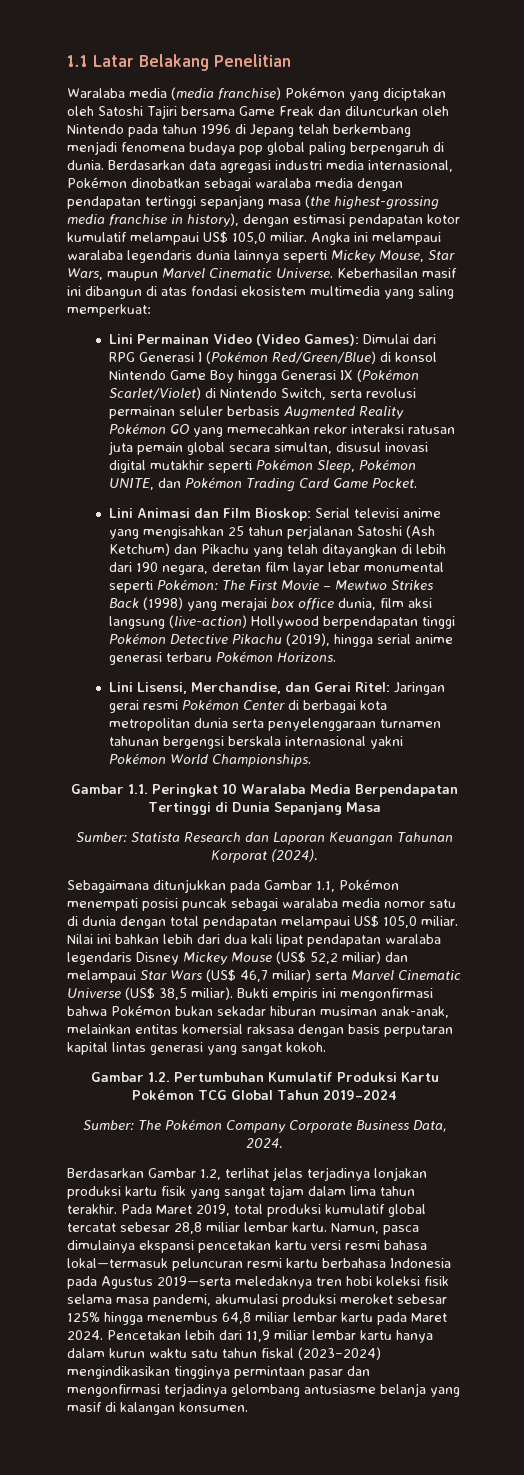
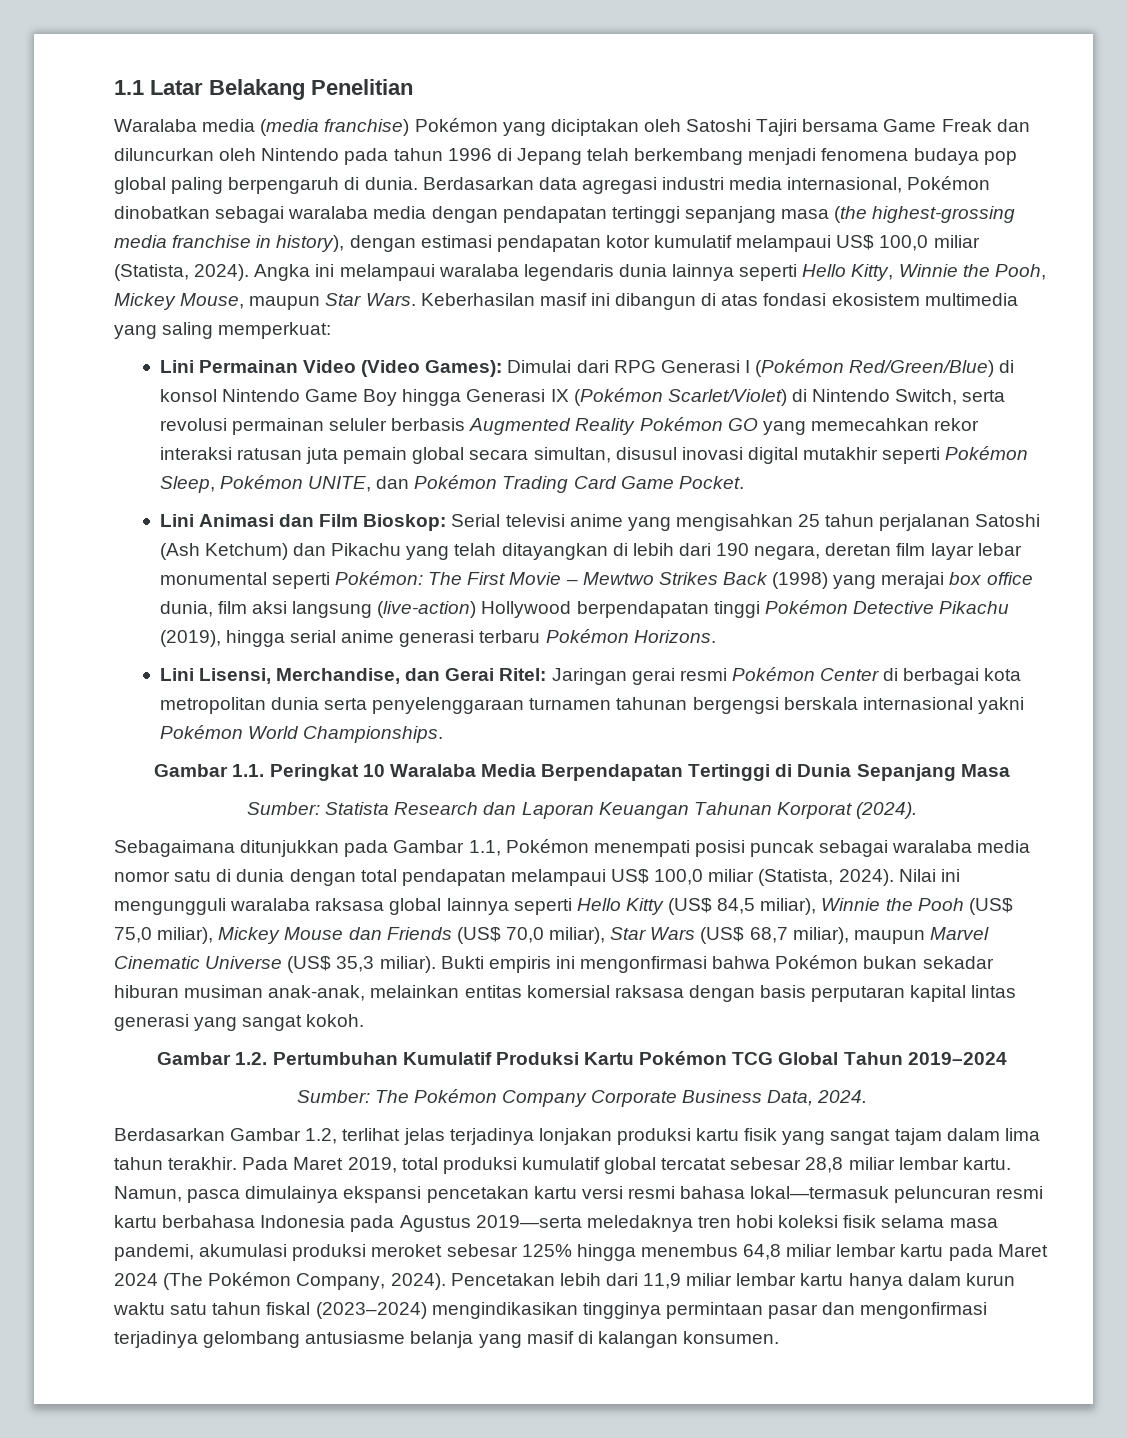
[232,232,307,244] 105,0 miliar. -> [879,235,980,251] [114,264,250,281] 100,0 miliar (Statista, 2024).
[331,250,455,263] [67,268,333,281] Mickey Mouse, Star Wars, maupun Marvel Cinematic Universe. -> [802,264,1046,281] [114,293,416,310] Hello Kitty, Winnie the Pooh, Mickey Mouse, maupun Star Wars.
[383,916,458,928] [67,934,441,947] [67,951,408,965] [67,969,347,983] 105,0 miliar. Nilai ini bahkan lebih dari dua kali lipat pendapatan waralaba legendaris Disney Mickey Mouse (US$ 52,2 miliar) dan melampaui Star Wars (US$ 46,7 miliar) serta -> [654,869,960,886] [114,898,1013,915] [114,927,925,944] 100,0 miliar (Statista, 2024). Nilai ini mengungguli waralaba raksasa global lainnya seperti Hello Kitty (US$ 84,5 miliar), Winnie the Pooh (US$ 75,0 miliar), Mickey Mouse dan Friends (US$ 70,0 miliar), Star Wars (US$ 68,7 miliar), maupun
[159,988,187,1000] 38,5 -> [336,956,375,972] 35,3
[67,1330,103,1340] 2024. -> [114,1272,446,1290] 2024 (The Pokémon Company, 2024).

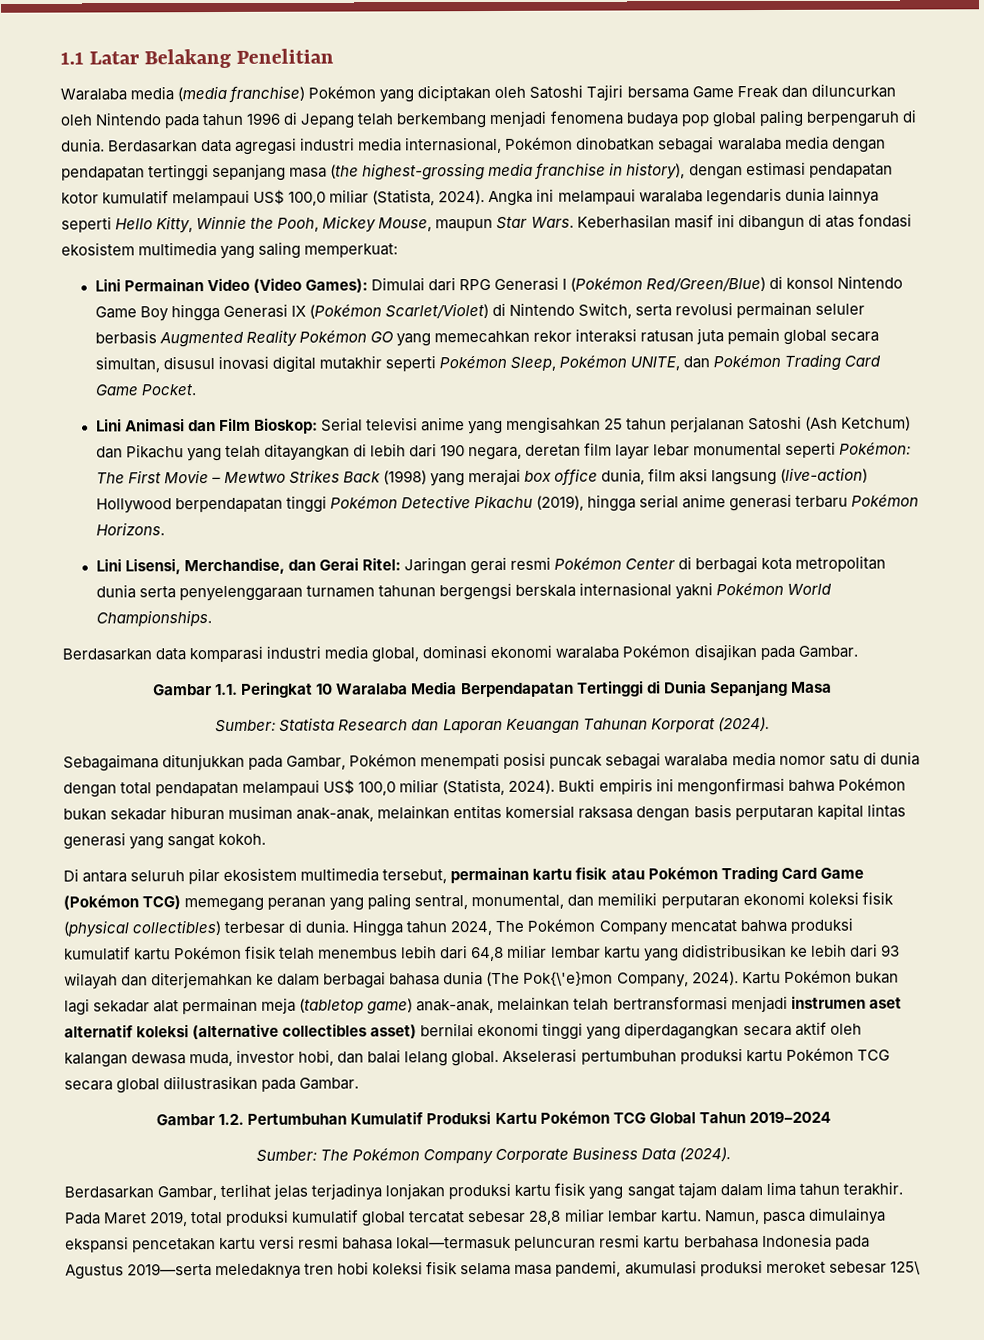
(443, 734) none -> [62,644,858,663] // Berdasarkan data komparasi industri media global, dominasi ekonomi waralaba Pokémon disajikan pada Gambar.
[393,840,501,856] Gambar 1.1, -> [286,755,347,770] Gambar,
[898,869,960,882] [114,898,1013,915] [114,927,989,944] [114,956,436,973] Nilai ini mengungguli waralaba raksasa global lainnya seperti Hello Kitty (US$ 84,5 miliar), Winnie the Pooh (US$ 75,0 miliar), Mickey Mouse dan Friends (US$ 70,0 miliar), Star Wars (US$ 68,7 miliar), maupun Marvel Cinematic Universe (US$ 35,3 miliar). -> (556, 786) none
(365, 1020) none -> [63,865,864,885] [63,891,894,912] [63,917,853,938] [64,943,900,962] [64,969,899,990] [64,995,902,1016] [64,1021,862,1040] [64,1047,890,1068] [64,1075,360,1094] // Di antara seluruh pilar ekosistem multimedia tersebut, permainan kartu fisik atau Pokémon Trading Card Game (Pokémon TCG) memegang peranan yang paling sentral, monumental, dan memiliki perputaran ekonomi koleksi fisik (physical collectibles) terbesar di dunia. Hingga tahun 2024, The Pokémon Company mencatat bahwa produksi kumulatif kartu Pokémon fisik telah menembus lebih dari 64,8 miliar lembar kartu yang didistribusikan ke lebih dari 93 wilayah dan diterjemahkan ke dalam berbagai bahasa dunia (The Pok{\'e}mon Company, 2024). Kartu Pokémon bukan lagi sekadar alat permainan meja (tabletop game) anak-anak, melainkan telah bertransformasi menjadi instrumen aset alternatif koleksi (alternative collectibles asset) bernilai ekonomi tinggi yang diperdagangkan secara aktif oleh kalangan dewasa muda, investor hobi, dan balai lelang global. Akselerasi pertumbuhan produksi kartu Pokémon TCG secara global diilustrasikan pada Gambar.
[767,1090,868,1106] [114,1128,338,1144] Data, 2024. // Berdasarkan Gambar 1.2, -> [641,1147,732,1162] [64,1186,218,1201] Data (2024). // Berdasarkan Gambar,
[521,1244,1048,1261] [114,1272,1015,1290] [113,1302,988,1319] [114,1331,780,1348] 125% hingga menembus 64,8 miliar lembar kartu pada Maret 2024 (The Pokémon Company, 2024). Pencetakan lebih dari 11,9 miliar lembar kartu hanya dalam kurun waktu satu tahun fiskal (2023–2024) mengindikasikan tingginya permintaan pasar dan mengonfirmasi terjadinya gelombang antusiasme belanja yang masif di kalangan konsumen. -> [889,1260,921,1275] 125\

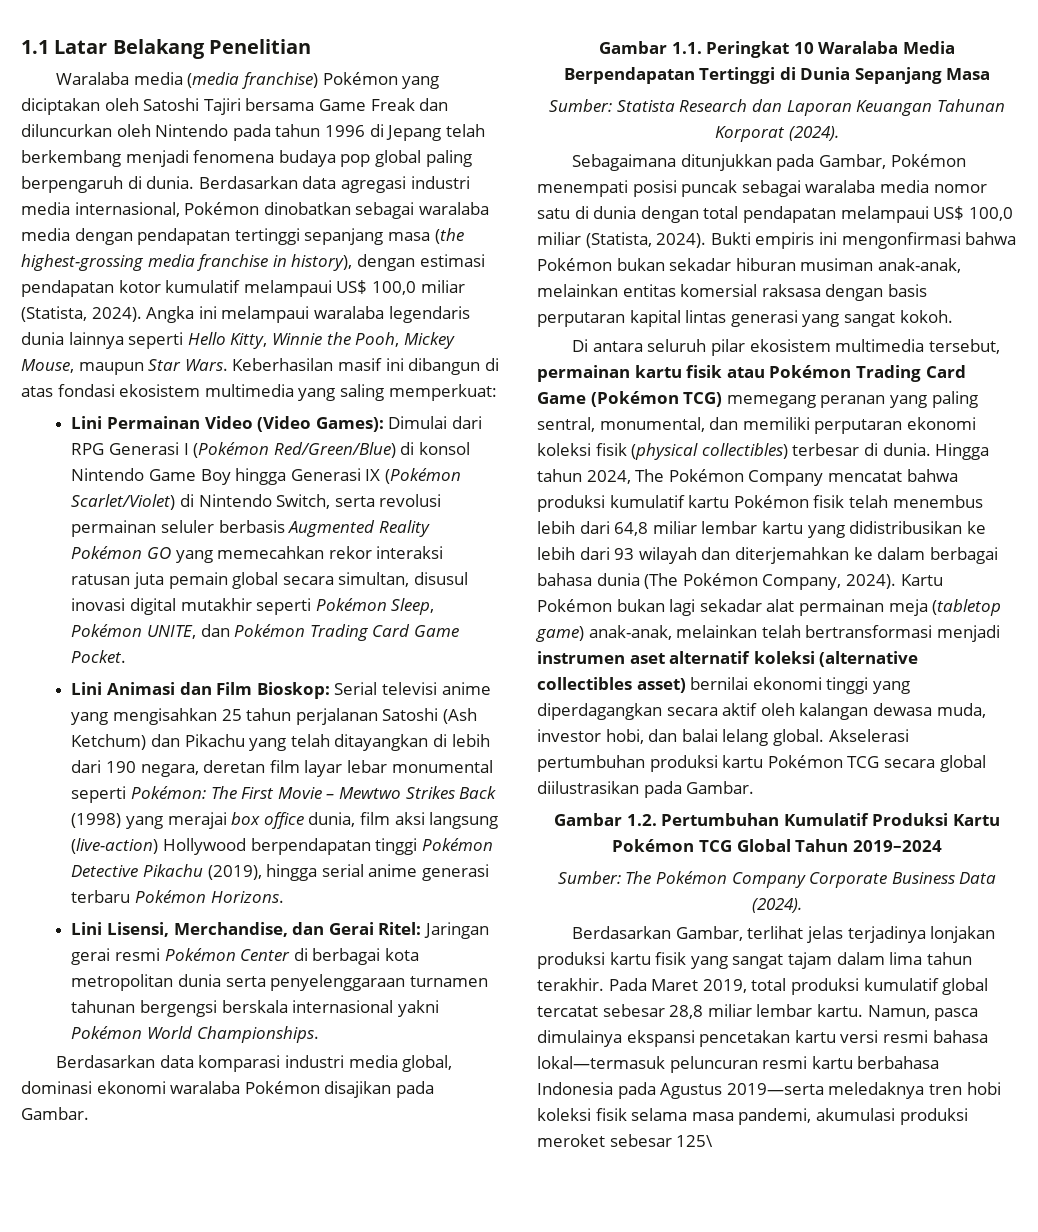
[523,971,614,986] Pok{\'e}mon -> [682,573,758,586] Pokémon

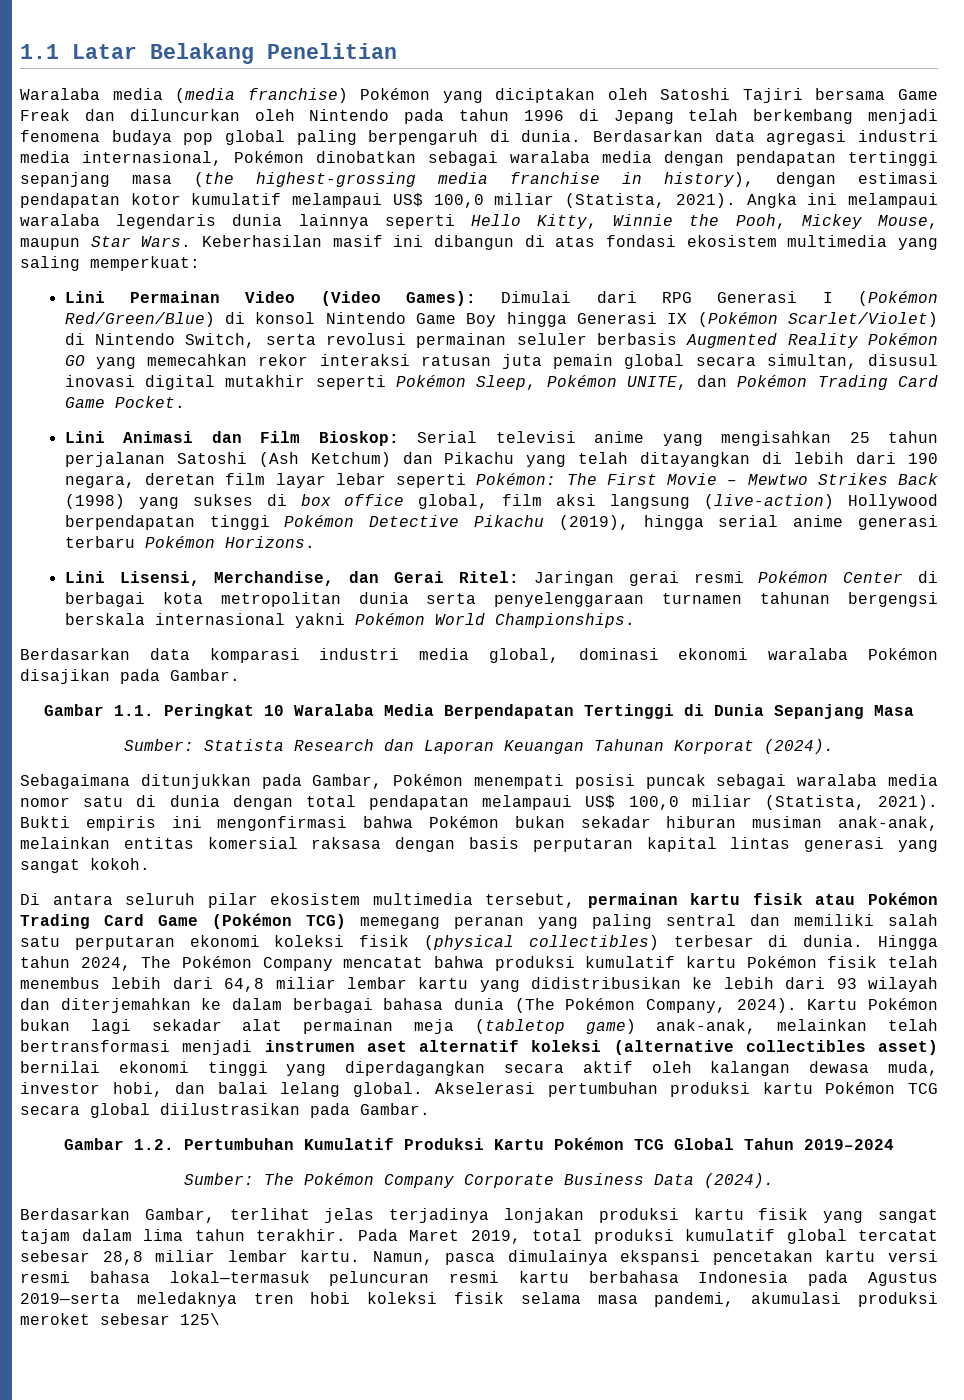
[91,307,142,322] 2024). -> [675,193,736,208] 2021).
[391,760,493,773] monumental -> (386, 479) none
[167,812,227,829] merajai -> [192,494,287,506] sukses di
[308,812,356,827] dunia, -> [418,494,489,509] global,
[656,233,707,248] 2024). -> [877,795,938,810] 2021).
[537,417,810,432] sentral, monumental, dan memiliki -> [666,914,938,926] [20,936,60,947] sentral dan memiliki salah satu

